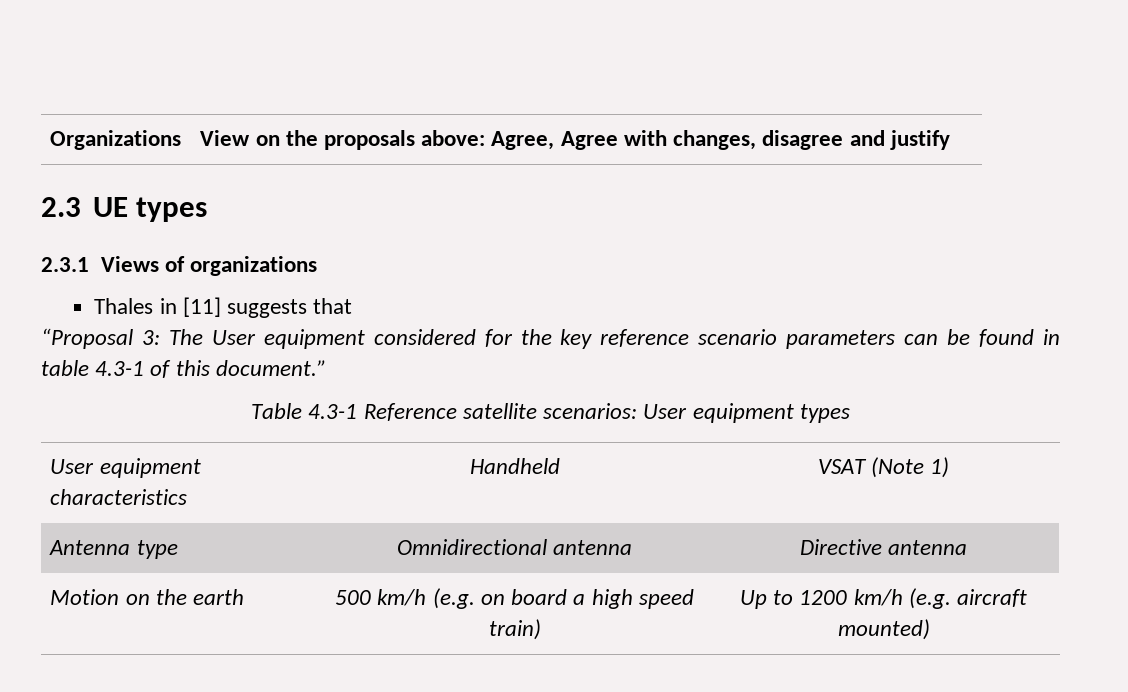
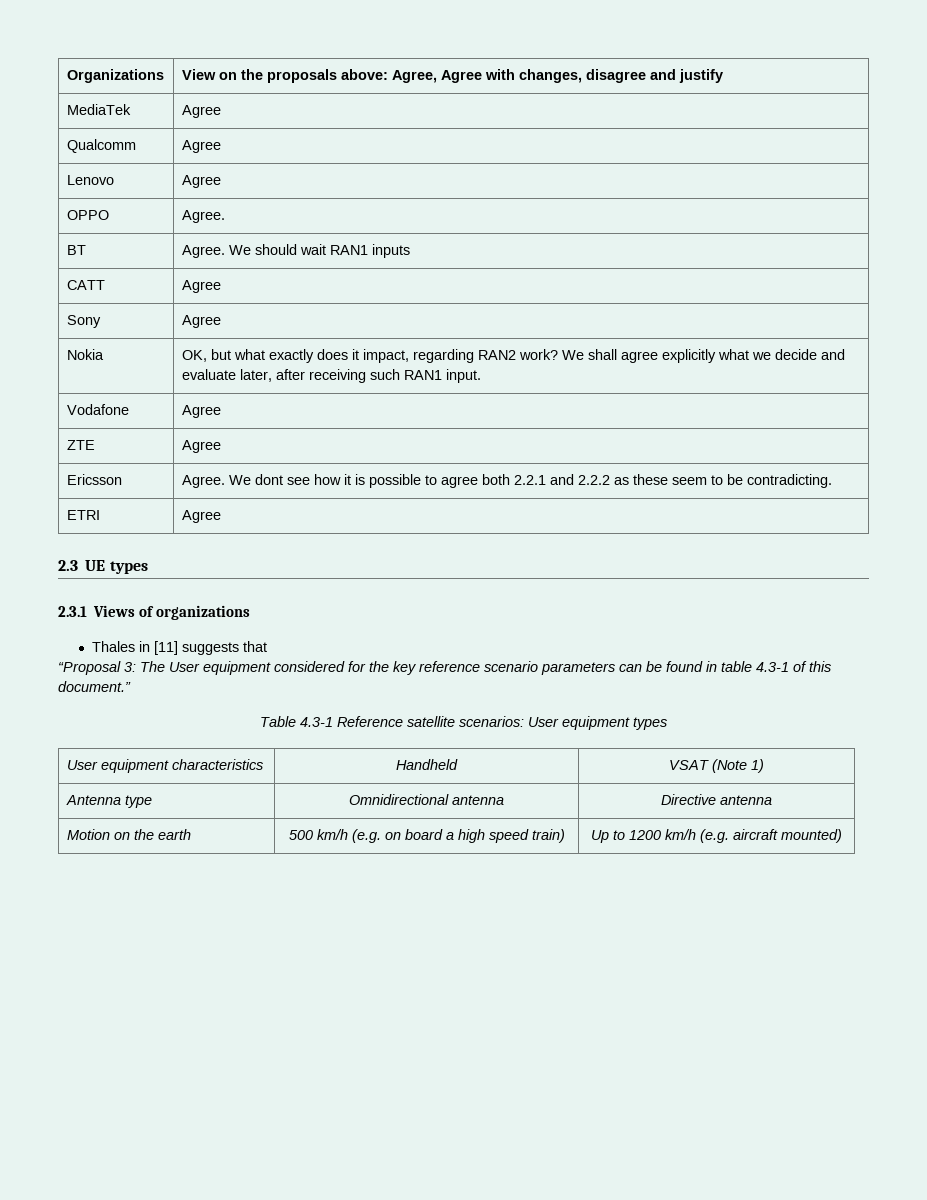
(950, 140) none -> [66,104,131,115] [181,105,221,118] [66,139,136,153] [181,140,221,153] [66,175,114,185] [181,175,221,188] [66,210,109,220] [181,210,225,223] [66,245,86,255] [181,244,410,258] [66,280,105,290] [181,280,221,293] [66,315,101,328] [181,315,221,328] [66,349,104,360] [181,349,845,363] [181,369,481,383] [66,404,129,415] [181,405,221,418] [66,440,95,450] [181,440,221,453] [66,474,122,485] [181,474,832,488] [66,510,100,520] [181,510,221,523] // MediaTek | Agree // Qualcomm | Agree // Lenovo | Agree // OPPO | Agree. // BT | Agree. We should wait RAN1 inputs // CATT | Agree // Sony | Agree // Nokia | OK, but what exactly does it impact, regarding RAN2 work? We shall agree explicitly what we decide and evaluate later, after receiving such RAN1 input. // Vodafone | Agree // ZTE | Agree // Ericsson | Agree. We dont see how it is possible to agree both 2.2.1 and 2.2.2 as these seem to be contradicting. // ETRI | Agree

